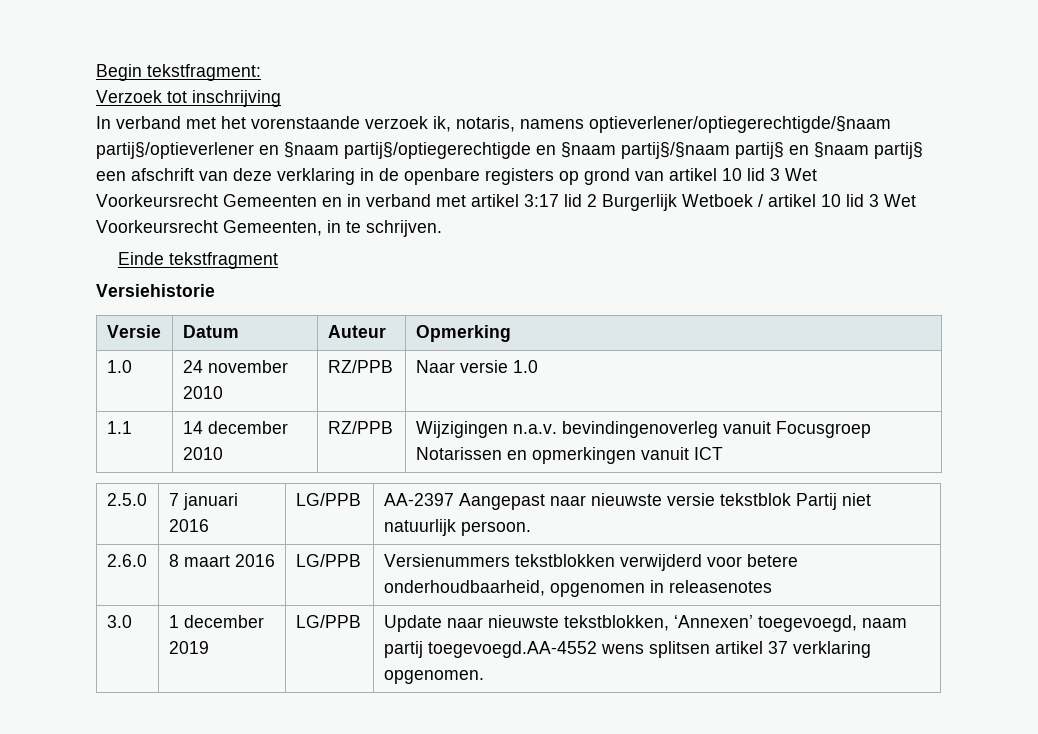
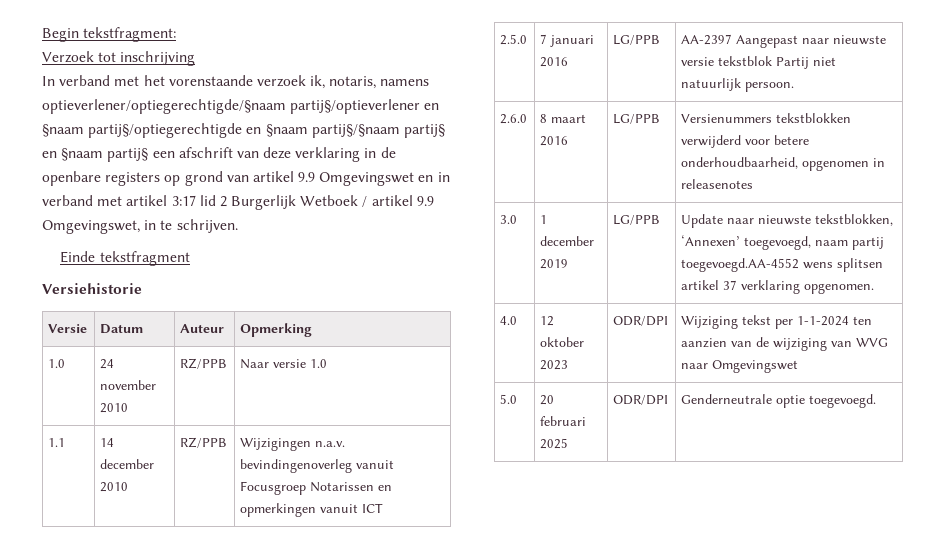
[722,168,817,181] [96,194,317,207] 10 lid 3 Wet Voorkeursrecht Gemeenten -> [298,172,415,186] 9.9 Omgevingswet
[821,194,916,207] [96,220,322,236] 10 lid 3 Wet Voorkeursrecht Gemeenten, -> [416,196,434,206] [42,220,140,234] 9.9 Omgevingswet,
(484, 677) none -> [500,316,518,325] [540,316,555,326] [540,337,585,347] [540,360,569,370] [613,316,669,326] [681,315,873,329] [681,337,889,351] [681,360,799,373] [500,394,518,404] [540,395,555,405] [540,416,587,426] [540,438,569,449] [613,395,669,405] [681,394,877,408] // 4.0 | 12 oktober 2023 | ODR/DPI | Wijziging tekst per 1-1-2024 ten aanzien van de wijziging van WVG naar Omgevingswet // 5.0 | 20 februari 2025 | ODR/DPI | Genderneutrale optie toegevoegd.

